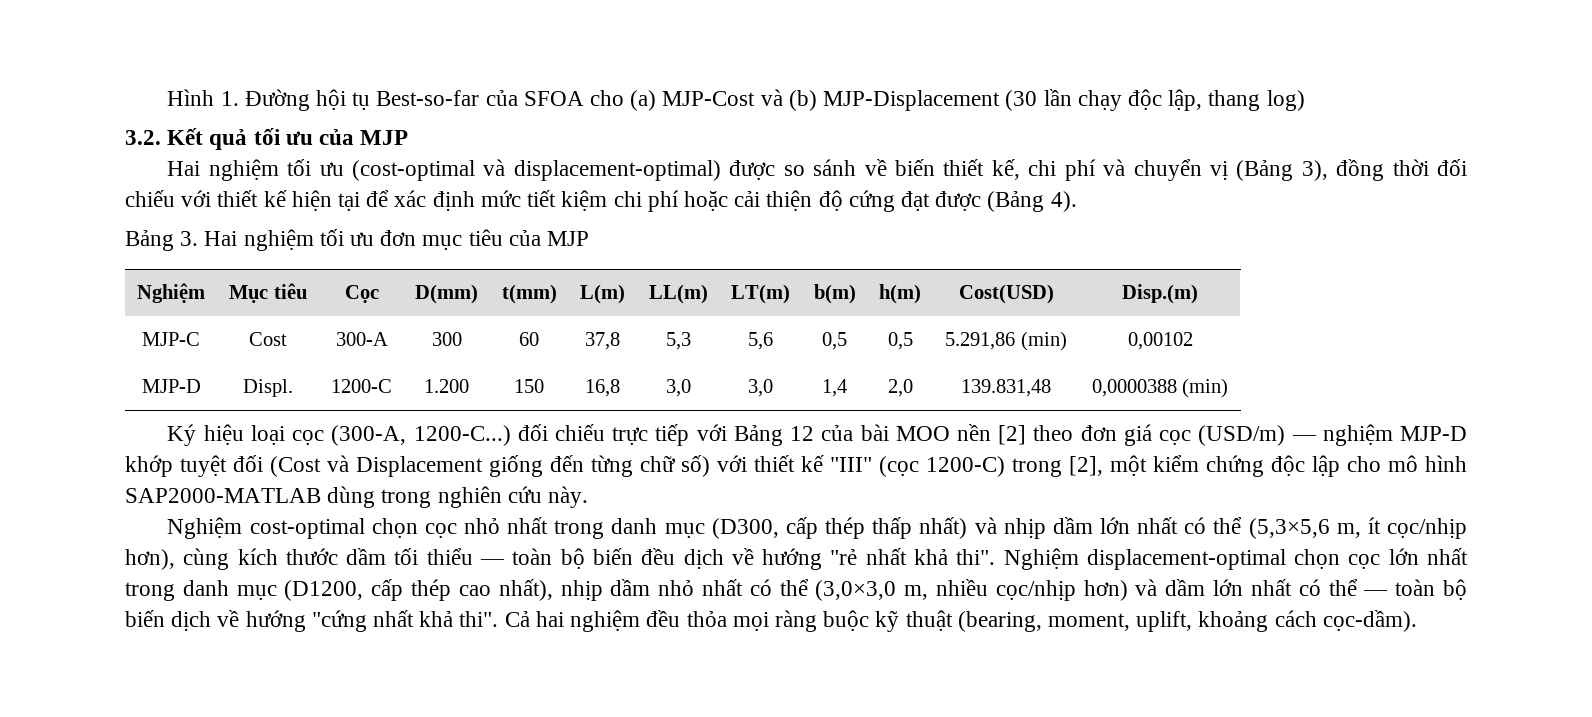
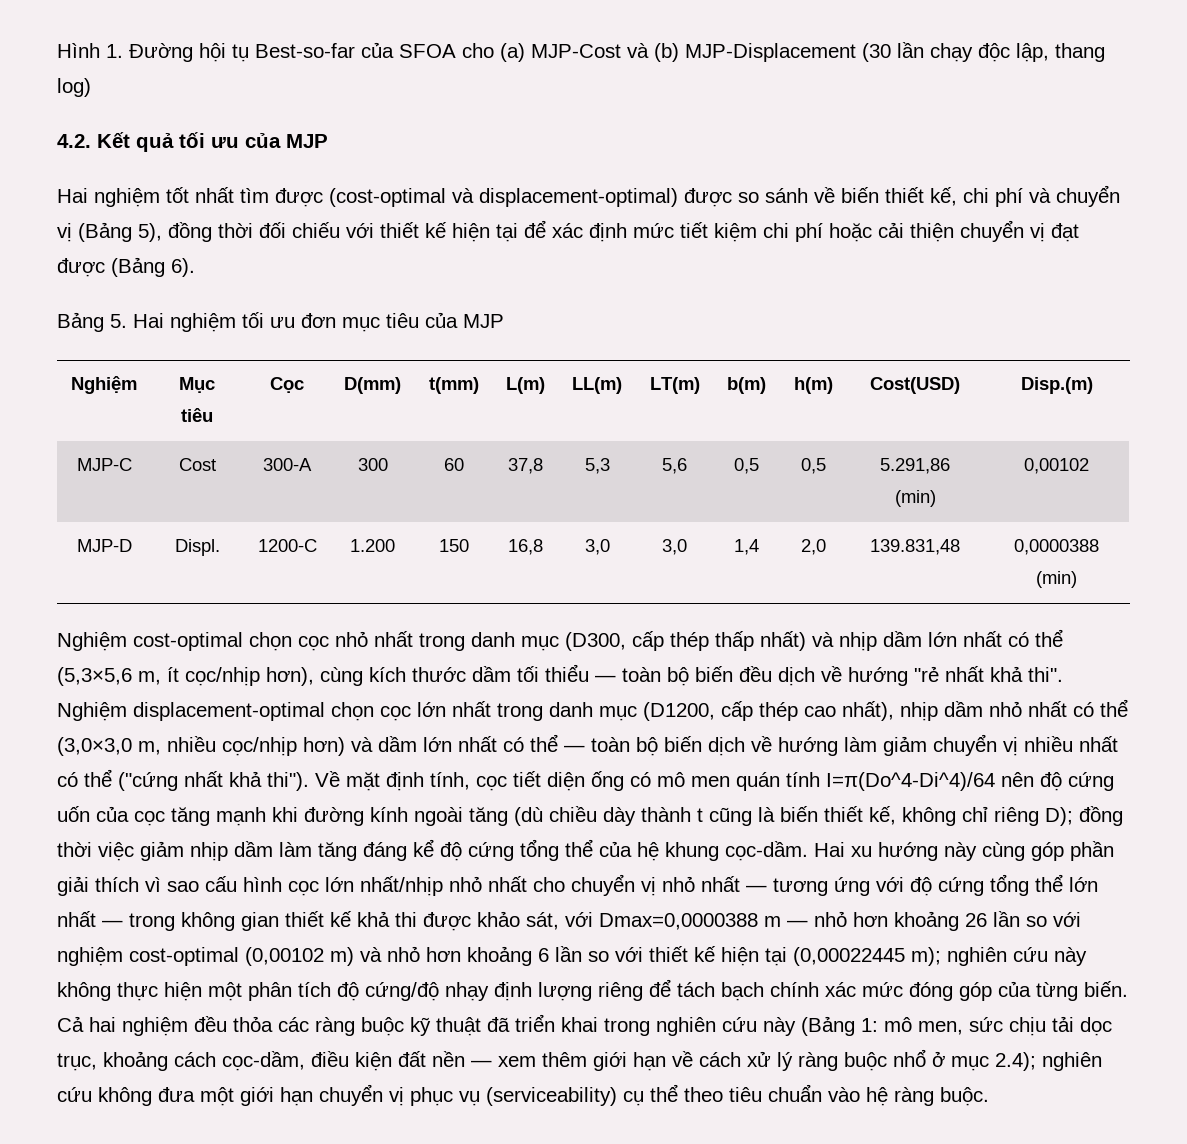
[125,130,161,145] 3.2. -> [57,134,91,148] 4.2.
[287,159,344,176] tối ưu -> [166,187,323,207] tốt nhất tìm được
[1301,160,1328,181] 3), -> [138,223,162,242] 5),
[818,190,895,212] độ cứng -> [960,220,1045,242] chuyển vị
[1050,191,1077,212] [125,230,199,251] 4). // Bảng 3. -> [171,258,195,277] [57,312,127,332] 6). // Bảng 5.
[167,424,1468,446] [125,455,1467,477] [125,486,589,508] // Ký hiệu loại cọc (300-A, 1200-C...) đối chiếu trực tiếp với Bảng 12 của bài MOO nền [2] theo đơn giá cọc (USD/m) — nghiệm MJP-D khớp tuyệt đối (Cost và Displacement giống đến từng chữ số) với thiết kế "III" (cọc 1200-C) trong [2], một kiểm chứng độc lập cho mô hình SAP2000-MATLAB dùng trong nghiên cứu này. -> (1077, 579) none
[311,610,499,632] "cứng nhất khả thi". -> [844,734,1118,756] [57,769,1114,791] [57,806,1123,826] [57,839,1114,861] [57,874,1098,896] [57,911,1081,931] [57,946,1087,966] [57,979,1128,1001] làm giảm chuyển vị nhiều nhất có thể ("cứng nhất khả thi"). Về mặt định tính, cọc tiết diện ống có mô men quán tính I=π(Do^4-Di^4)/64 nên độ cứng uốn của cọc tăng mạnh khi đường kính ngoài tăng (dù chiều dày thành t cũng là biến thiết kế, không chỉ riêng D); đồng thời việc giảm nhịp dầm làm tăng đáng kể độ cứng tổng thể của hệ khung cọc-dầm. Hai xu hướng này cùng góp phần giải thích vì sao cấu hình cọc lớn nhất/nhịp nhỏ nhất cho chuyển vị nhỏ nhất — tương ứng với độ cứng tổng thể lớn nhất — trong không gian thiết kế khả thi được khảo sát, với Dmax=0,0000388 m — nhỏ hơn khoảng 26 lần so với nghiệm cost-optimal (0,00102 m) và nhỏ hơn khoảng 6 lần so với thiết kế hiện tại (0,00022445 m); nghiên cứu này không thực hiện một phân tích độ cứng/độ nhạy định lượng riêng để tách bạch chính xác mức đóng góp của từng biến.
[732,612,769,631] mọi -> [278,1017,309,1032] các
[957,610,1417,632] (bearing, moment, uplift, khoảng cách cọc-dầm). -> [487,1014,1112,1036] [57,1049,1102,1071] [57,1084,989,1106] đã triển khai trong nghiên cứu này (Bảng 1: mô men, sức chịu tải dọc trục, khoảng cách cọc-dầm, điều kiện đất nền — xem thêm giới hạn về cách xử lý ràng buộc nhổ ở mục 2.4); nghiên cứu không đưa một giới hạn chuyển vị phục vụ (serviceability) cụ thể theo tiêu chuẩn vào hệ ràng buộc.

